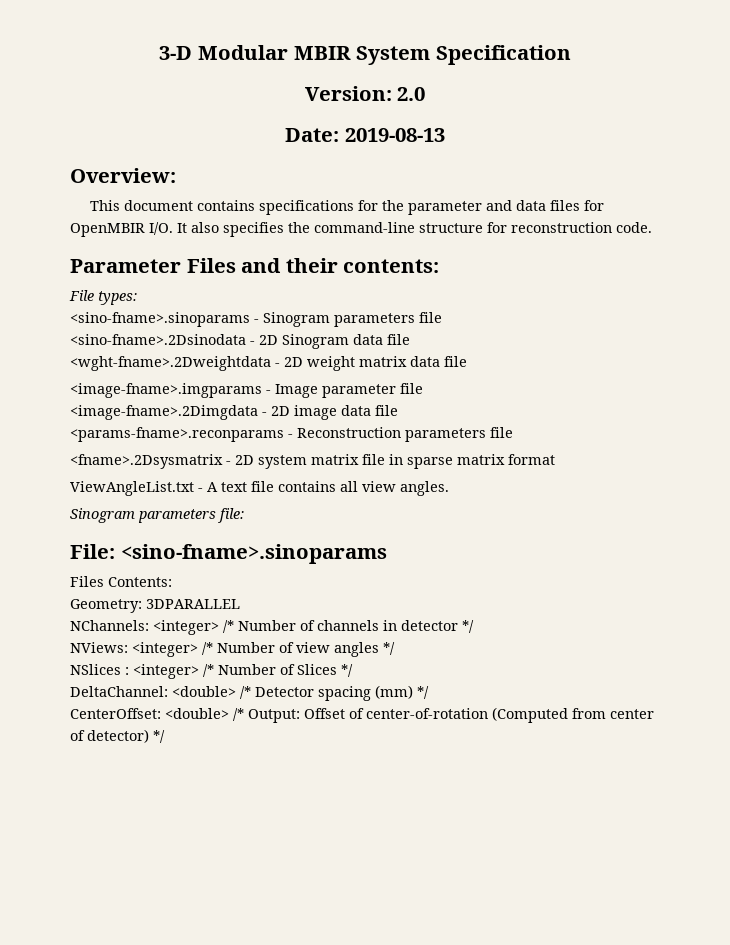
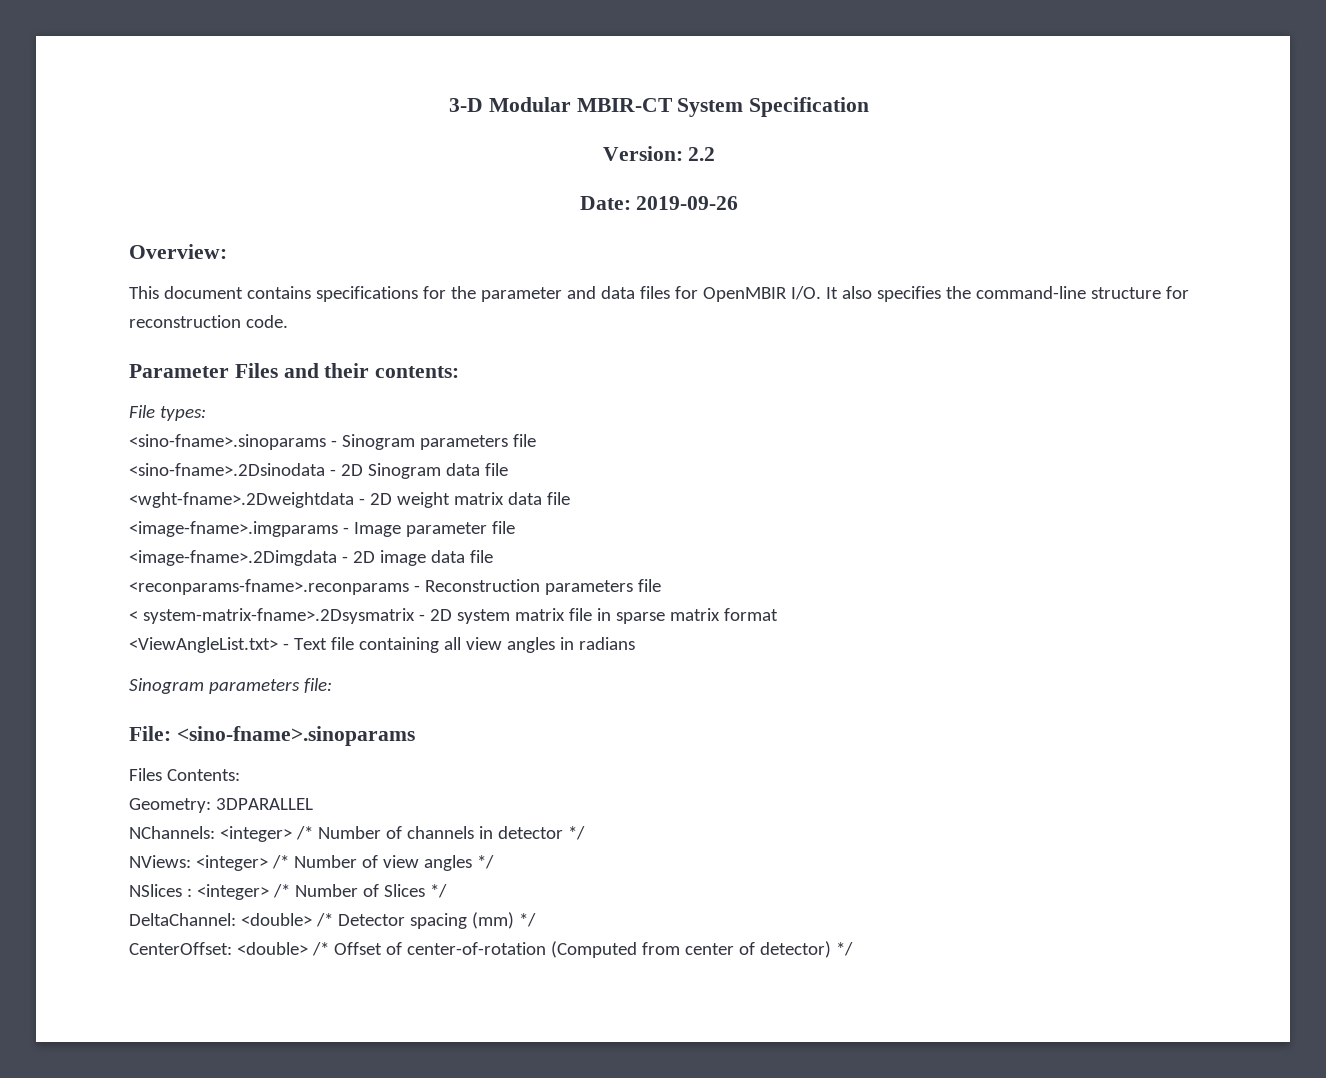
[293,46,351,60] MBIR -> [576,98,673,112] MBIR-CT
[397,87,426,101] 2.0 -> [688,147,716,161] 2.2
[344,128,445,142] 2019-08-13 -> [636,196,739,210] 2019-09-26
[70,427,284,442] <params-fname>.reconparams -> [129,579,409,595] <reconparams-fname>.reconparams
[70,454,223,469] <fname>.2Dsysmatrix -> [129,608,415,624] < system-matrix-fname>.2Dsysmatrix
[70,481,449,496] ViewAngleList.txt - A text file contains all view angles. -> [129,637,635,653] <ViewAngleList.txt> - Text file containing all view angles in radians
[248,709,300,723] Output: -> (329, 949) none

